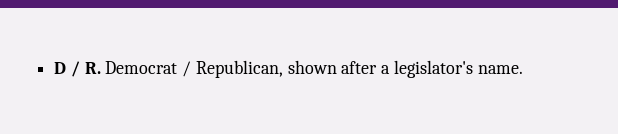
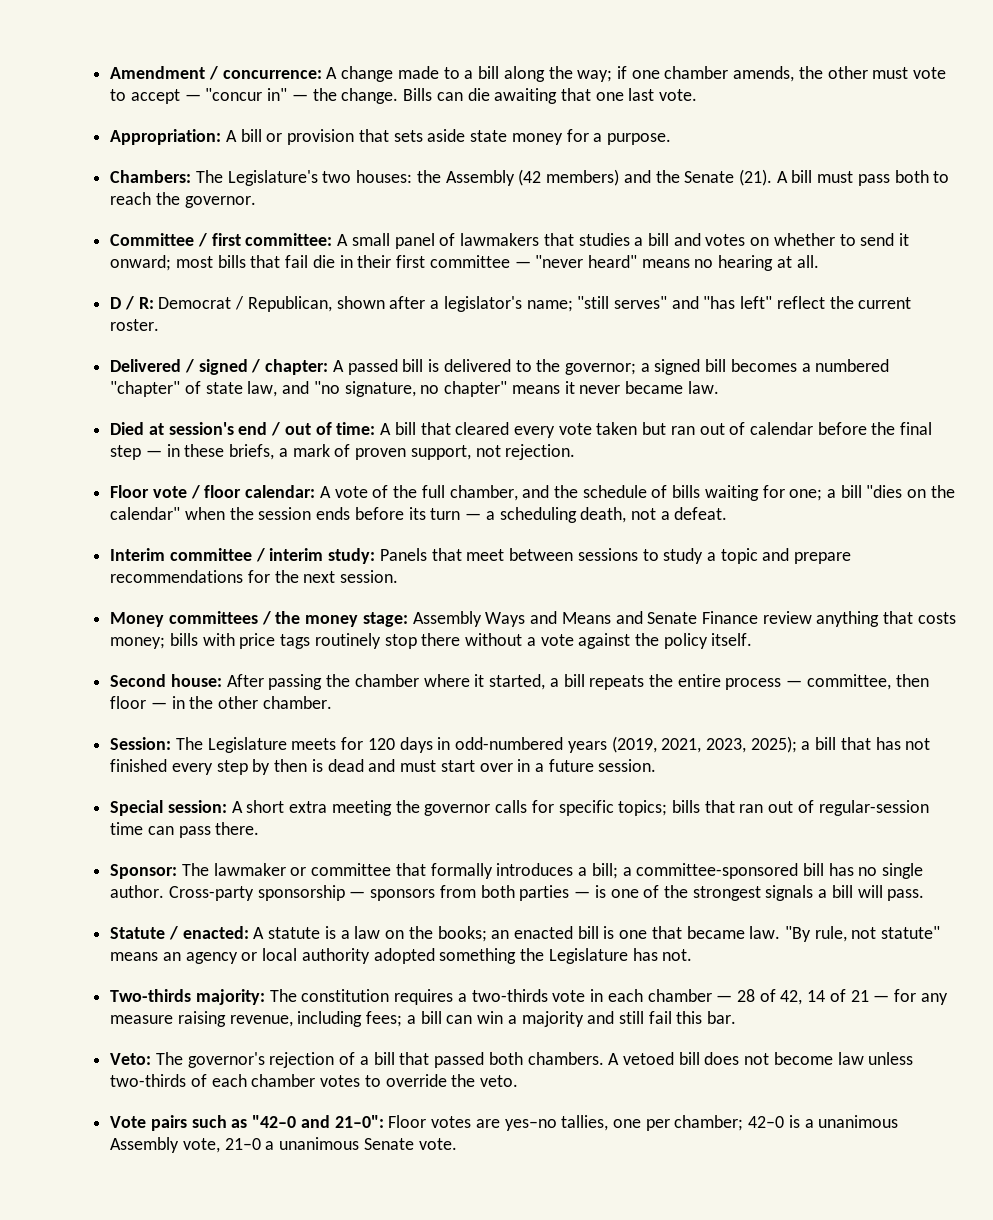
(54, 68) none -> [110,66,947,82] [110,88,698,104] [110,129,671,145] [110,169,950,186] [110,192,256,208] [110,233,910,249] [110,255,819,271] Amendment / concurrence: A change made to a bill along the way; if one chamber amends, the other must vote to accept — "concur in" — the change. Bills can die awaiting that one last vote. // Appropriation: A bill or provision that sets aside state money for a purpose. // Chambers: The Legislature's two houses: the Assembly (42 members) and the Senate (21). A bill must pass both to reach the governor. // Committee / first committee: A small panel of lawmakers that studies a bill and votes on whether to send it onward; most bills that fail die in their first committee — "never heard" means no hearing at all. //
[84,62,101,74] R. -> [138,297,154,309] R:
[477,65,523,74] name. -> [526,296,912,312] [110,319,160,331] [110,359,890,375] [110,381,719,397] [110,422,933,438] [110,444,576,460] [110,485,955,501] [110,507,728,523] [110,548,852,564] [110,570,399,583] [110,611,956,627] [110,633,753,649] [110,674,929,690] [110,696,332,709] [110,736,931,753] [110,759,657,775] [110,800,929,816] [110,822,260,838] [110,863,924,879] [110,885,925,901] [110,926,941,942] [110,948,693,964] [110,989,948,1005] [110,1011,737,1027] [110,1052,914,1068] [110,1074,519,1087] [110,1115,899,1131] [110,1137,457,1153] name; "still serves" and "has left" reflect the current roster. // Delivered / signed / chapter: A passed bill is delivered to the governor; a signed bill becomes a numbered "chapter" of state law, and "no signature, no chapter" means it never became law. // Died at session's end / out of time: A bill that cleared every vote taken but ran out of calendar before the final step — in these briefs, a mark of proven support, not rejection. // Floor vote / floor calendar: A vote of the full chamber, and the schedule of bills waiting for one; a bill "dies on the calendar" when the session ends before its turn — a scheduling death, not a defeat. // Interim committee / interim study: Panels that meet between sessions to study a topic and prepare recommendations for the next session. // Money committees / the money stage: Assembly Ways and Means and Senate Finance review anything that costs money; bills with price tags routinely stop there without a vote against the policy itself. // Second house: After passing the chamber where it started, a bill repeats the entire process — committee, then floor — in the other chamber. // Session: The Legislature meets for 120 days in odd-numbered years (2019, 2021, 2023, 2025); a bill that has not finished every step by then is dead and must start over in a future session. // Special session: A short extra meeting the governor calls for specific topics; bills that ran out of regular-session time can pass there. // Sponsor: The lawmaker or committee that formally introduces a bill; a committee-sponsored bill has no single author. Cross-party sponsorship — sponsors from both parties — is one of the strongest signals a bill will pass. // Statute / enacted: A statute is a law on the books; an enacted bill is one that became law. "By rule, not statute" means an agency or local authority adopted something the Legislature has not. // Two-thirds majority: The constitution requires a two-thirds vote in each chamber — 28 of 42, 14 of 21 — for any measure raising revenue, including fees; a bill can win a majority and still fail this bar. // Veto: The governor's rejection of a bill that passed both chambers. A vetoed bill does not become law unless two-thirds of each chamber votes to override the veto. // Vote pairs such as "42–0 and 21–0": Floor votes are yes–no tallies, one per chamber; 42–0 is a unanimous Assembly vote, 21–0 a unanimous Senate vote.

